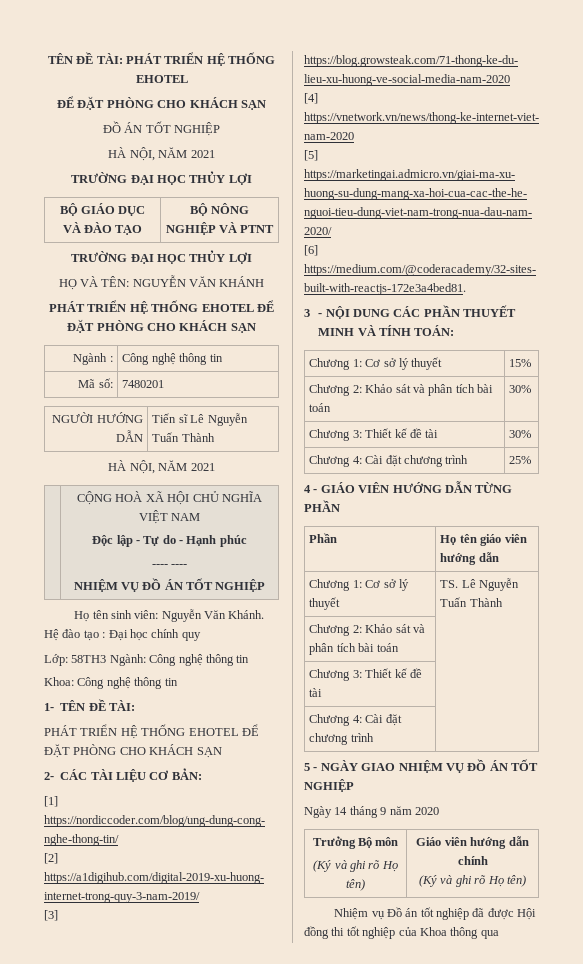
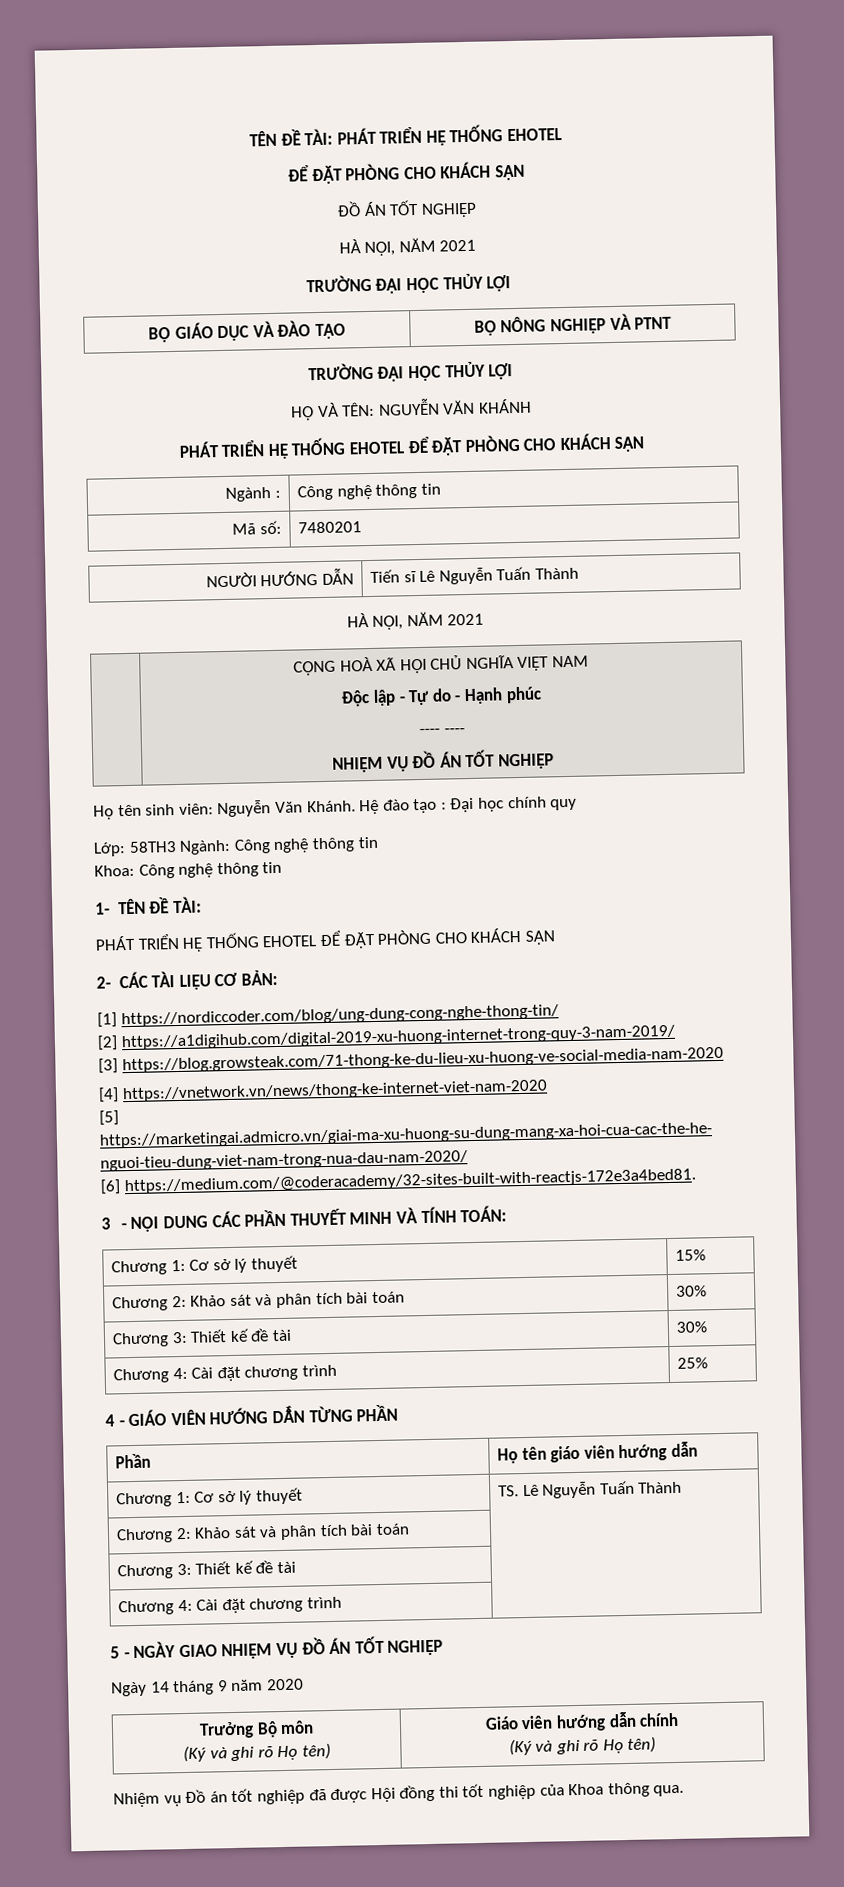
[480,930,499,939] qua -> [653,1784,685,1797] qua.

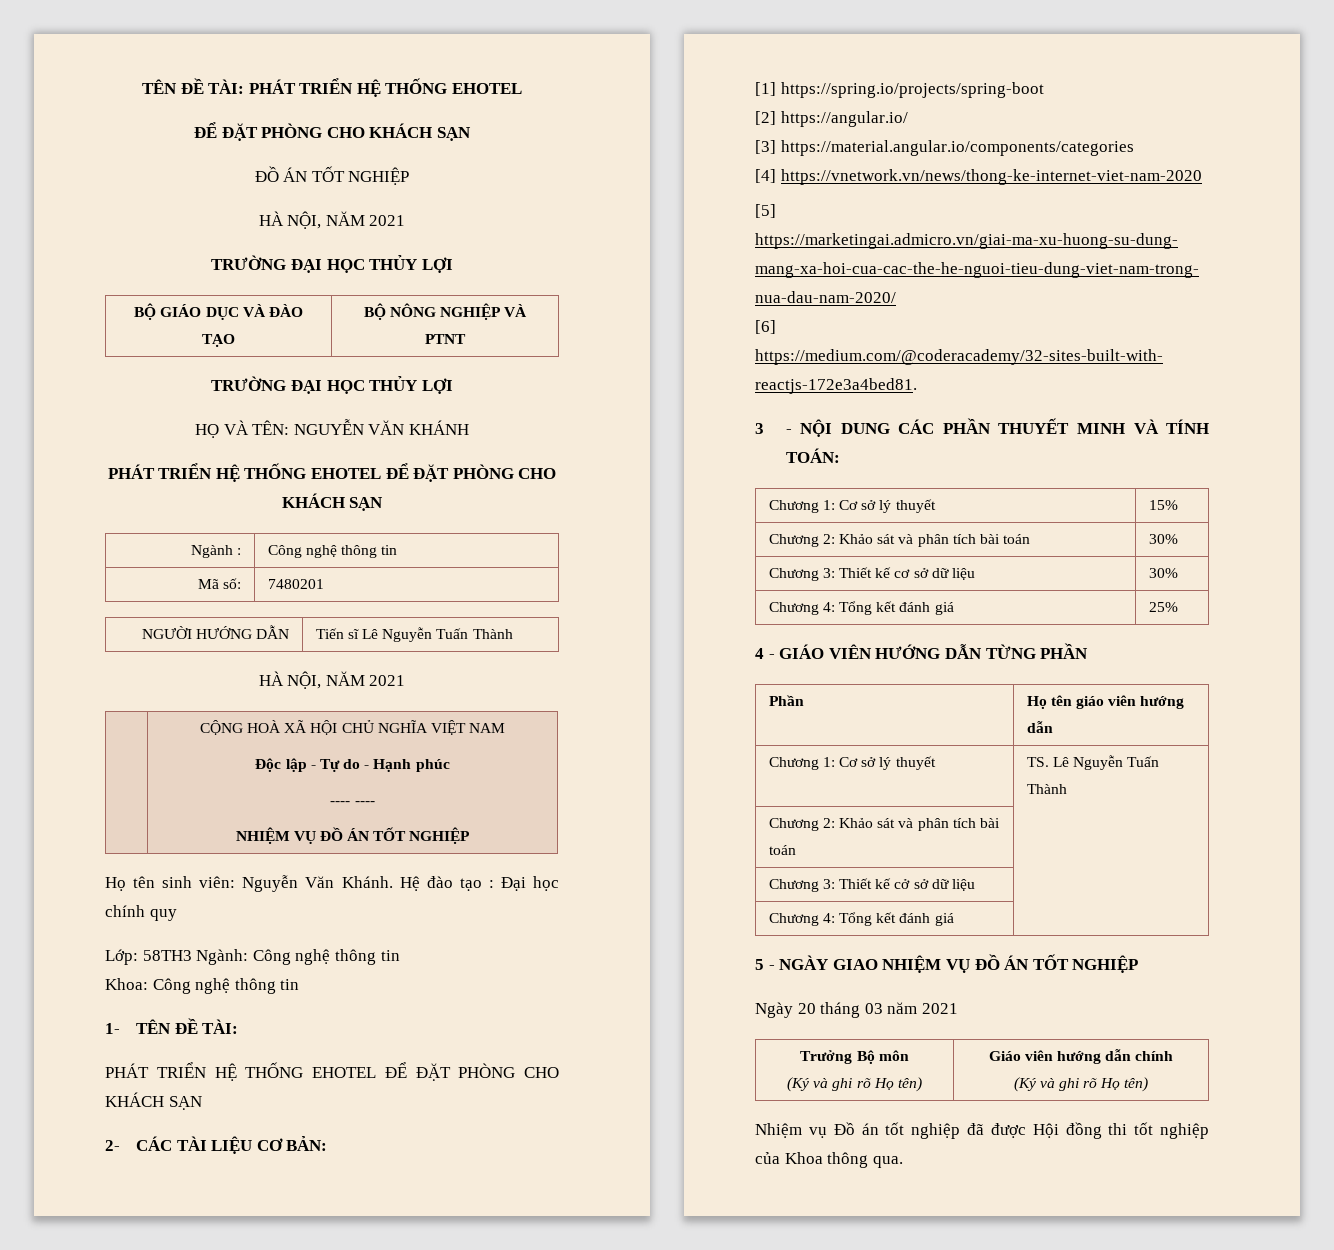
[120,1004,559,1028] https://nordiccoder.com/blog/ung-dung-cong-nghe-thong-tin/ -> [780,82,1044,98] https://spring.io/projects/spring-boot
[120,1024,675,1051] https://a1digihub.com/digital-2019-xu-huong-internet-trong-quy-3-nam-2019/ -> [780,111,908,127] https://angular.io/
[121,1046,724,1074] https://blog.growsteak.com/71-thong-ke-du-lieu-xu-huong-ve-social-media-nam-2020 -> [780,140,1134,156] https://material.angular.io/components/categories
[250,1328,292,1342] đề tài -> [894,568,975,580] cơ sở dữ liệu
[191,1364,337,1382] Cài đặt chương trình -> [838,601,954,615] Tổng kết đánh giá
[255,1560,296,1574] [118,1596,342,1616] đề tài | // Chương 4: Cài đặt chương trình -> [894,879,975,891] [768,912,954,926] cở sở dữ liệu | // Chương 4: Tổng kết đánh giá
[150,1678,304,1696] 14 tháng 9 năm 2020 -> [797,1002,958,1018] 20 tháng 03 năm 2021

